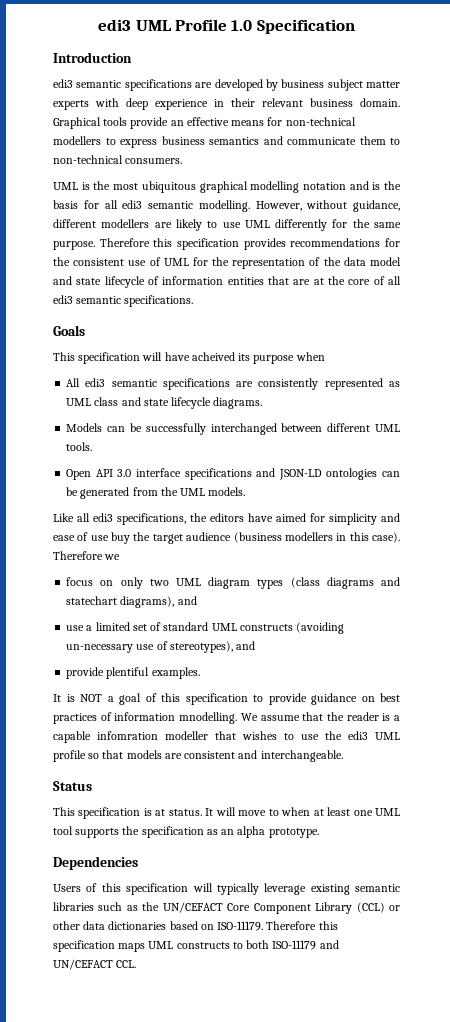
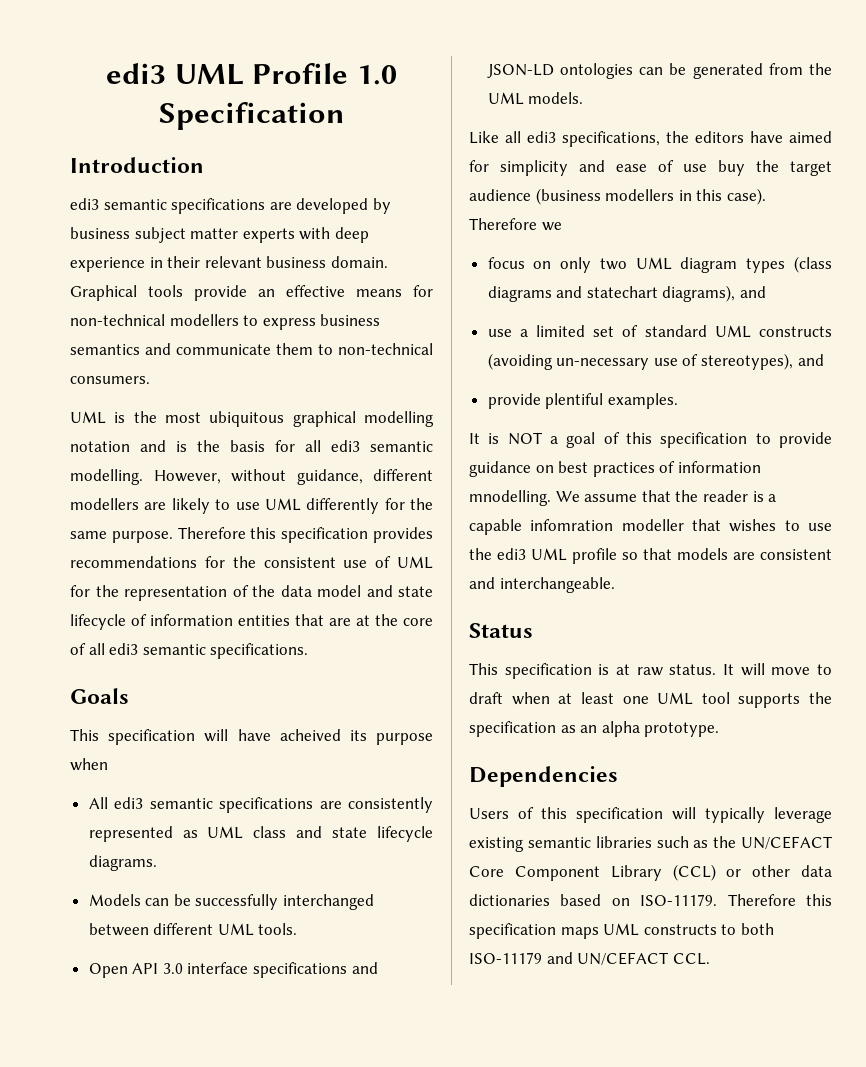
(166, 812) none -> [636,667,663,676] raw
(279, 812) none -> [469,692,503,704] draft

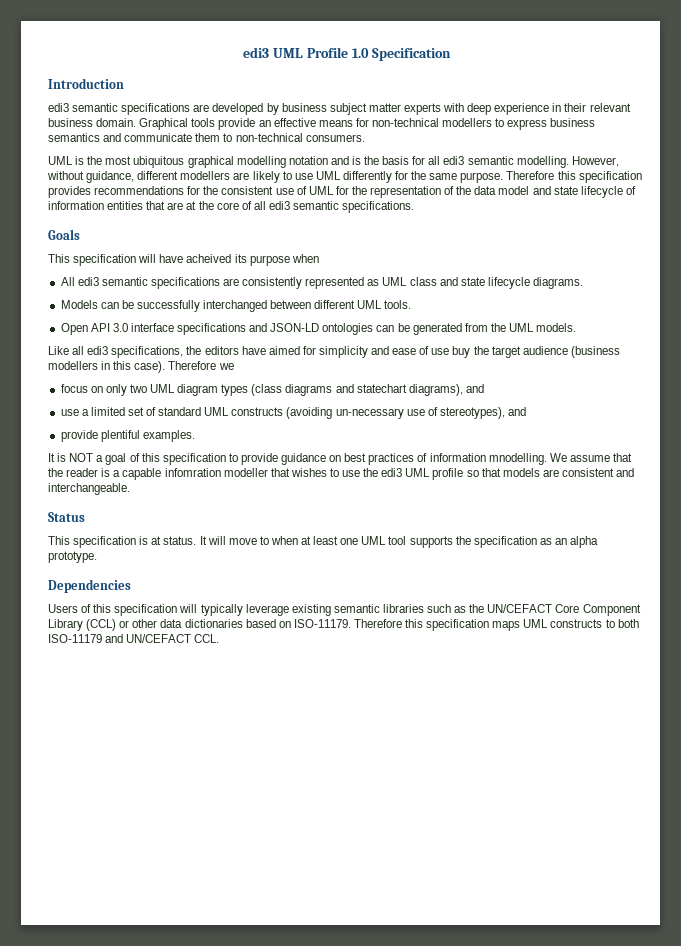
[636,667,663,676] raw -> (162, 540) none
[469,692,503,704] draft -> (269, 540) none

